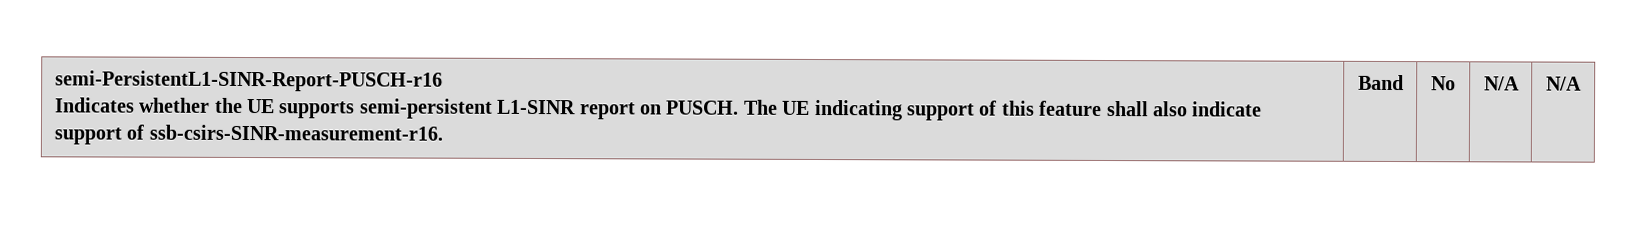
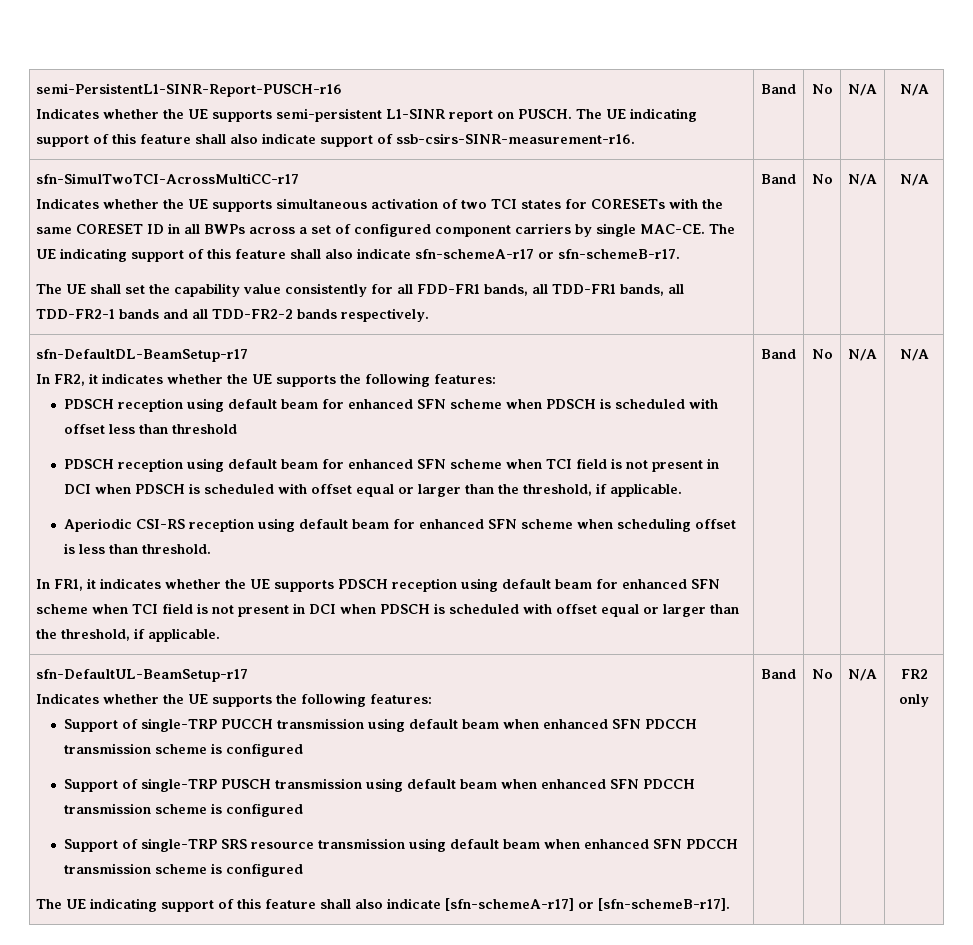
(1582, 83) none -> [36,173,300,184] [36,198,724,212] [36,223,736,237] [36,248,681,262] [36,283,685,297] [36,308,430,322] [761,174,796,184] [811,174,833,184] [848,174,877,186] [899,174,929,186] [36,349,249,362] [36,373,497,387] [64,398,719,412] [64,424,238,434] [64,458,720,472] [64,483,683,497] [64,518,737,532] [64,543,212,554] [36,578,721,592] [36,603,740,617] [36,628,221,642] [761,349,796,359] [811,349,833,359] [848,349,877,361] [899,349,929,361] [36,669,249,682] [36,693,433,707] [64,718,698,732] [64,743,304,757] [64,778,696,792] [64,803,304,817] [64,838,739,852] [64,863,304,877] [36,898,731,912] [761,669,796,679] [811,669,833,679] [848,669,877,681] [900,669,928,679] [899,694,929,707] // sfn-SimulTwoTCI-AcrossMultiCC-r17 // Indicates whether the UE supports simultaneous activation of two TCI states for CORESETs with the same CORESET ID in all BWPs across a set of configured component carriers by single MAC-CE. The UE indicating support of this feature shall also indicate sfn-schemeA-r17 or sfn-schemeB-r17. // The UE shall set the capability value consistently for all FDD-FR1 bands, all TDD-FR1 bands, all TDD-FR2-1 bands and all TDD-FR2-2 bands respectively. | Band | No | N/A | N/A // sfn-DefaultDL-BeamSetup-r17 // In FR2, it indicates whether the UE supports the following features: // PDSCH reception using default beam for enhanced SFN scheme when PDSCH is scheduled with offset less than threshold // PDSCH reception using default beam for enhanced SFN scheme when TCI field is not present in DCI when PDSCH is scheduled with offset equal or larger than the threshold, if applicable. // Aperiodic CSI-RS reception using default beam for enhanced SFN scheme when scheduling offset is less than threshold. // In FR1, it indicates whether the UE supports PDSCH reception using default beam for enhanced SFN scheme when TCI field is not present in DCI when PDSCH is scheduled with offset equal or larger than the threshold, if applicable. | Band | No | N/A | N/A // sfn-DefaultUL-BeamSetup-r17 // Indicates whether the UE supports the following features: // Support of single-TRP PUCCH transmission using default beam when enhanced SFN PDCCH transmission scheme is configured // Support of single-TRP PUSCH transmission using default beam when enhanced SFN PDCCH transmission scheme is configured // Support of single-TRP SRS resource transmission using default beam when enhanced SFN PDCCH transmission scheme is configured // The UE indicating support of this feature shall also indicate [sfn-schemeA-r17] or [sfn-schemeB-r17]. | Band | No | N/A | FR2 only

